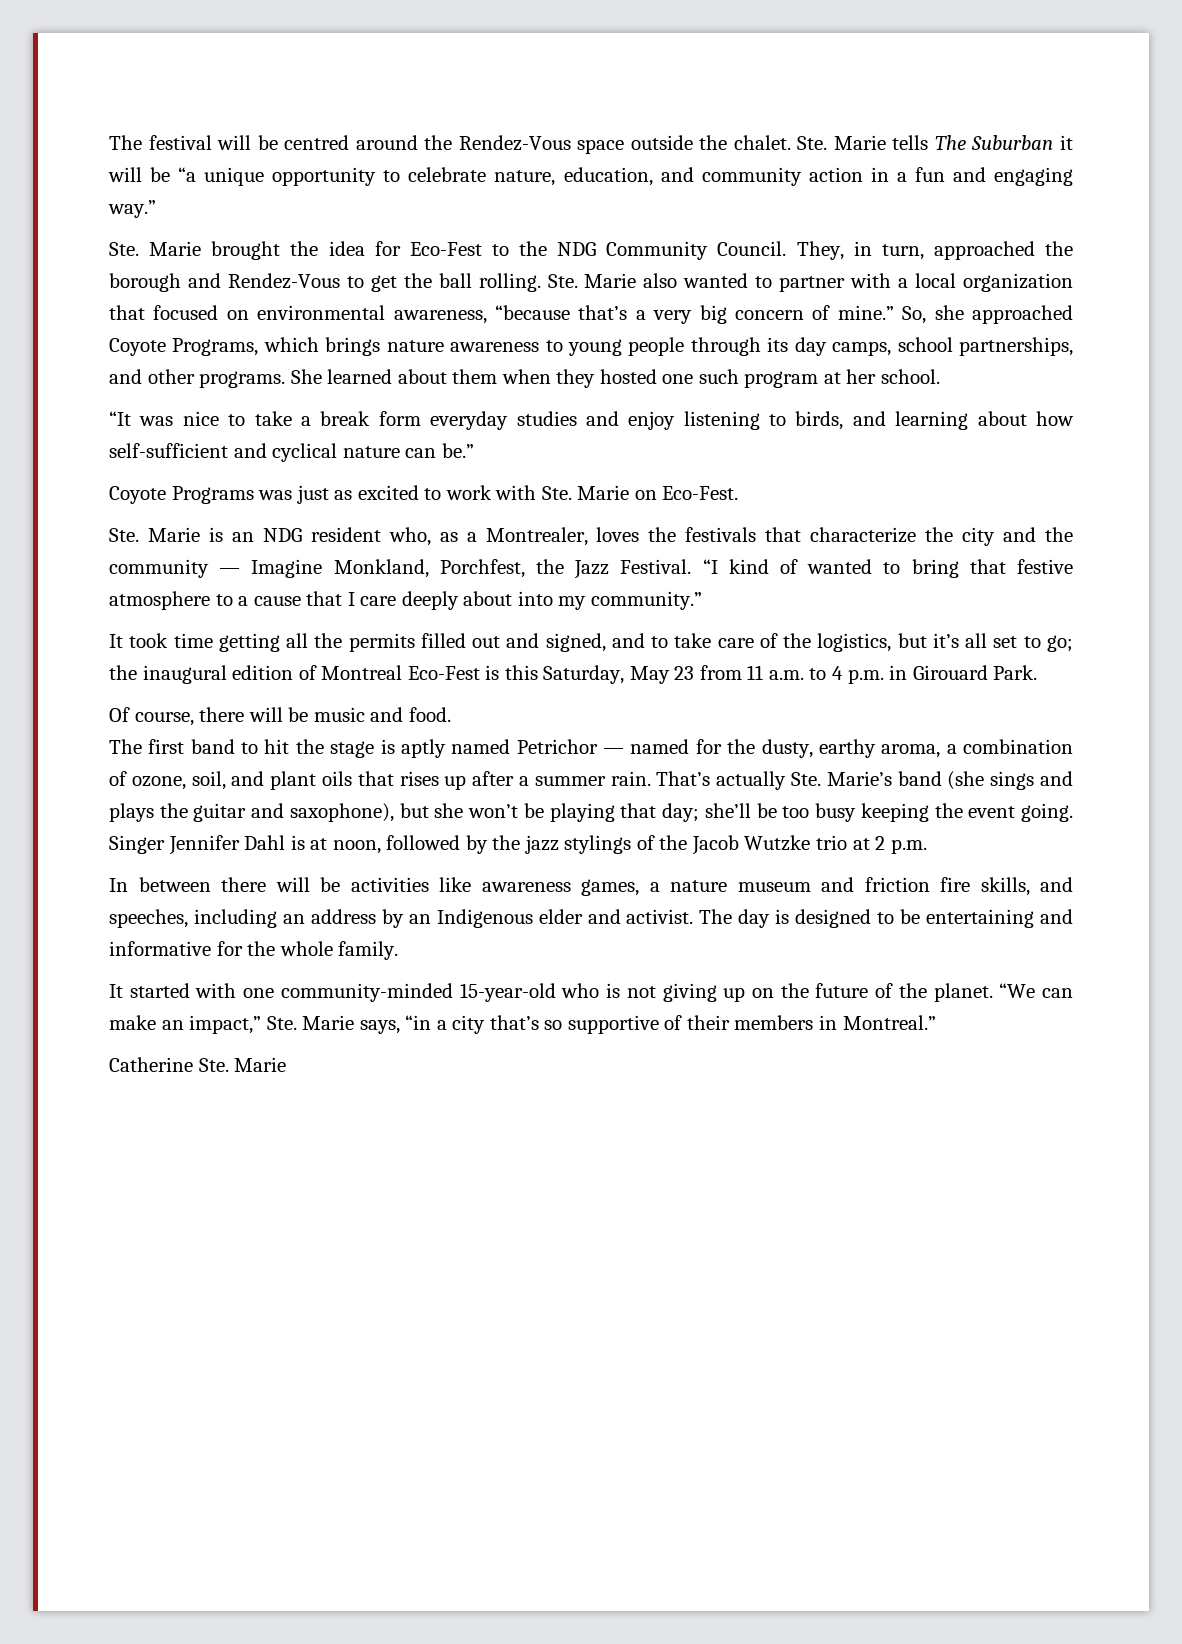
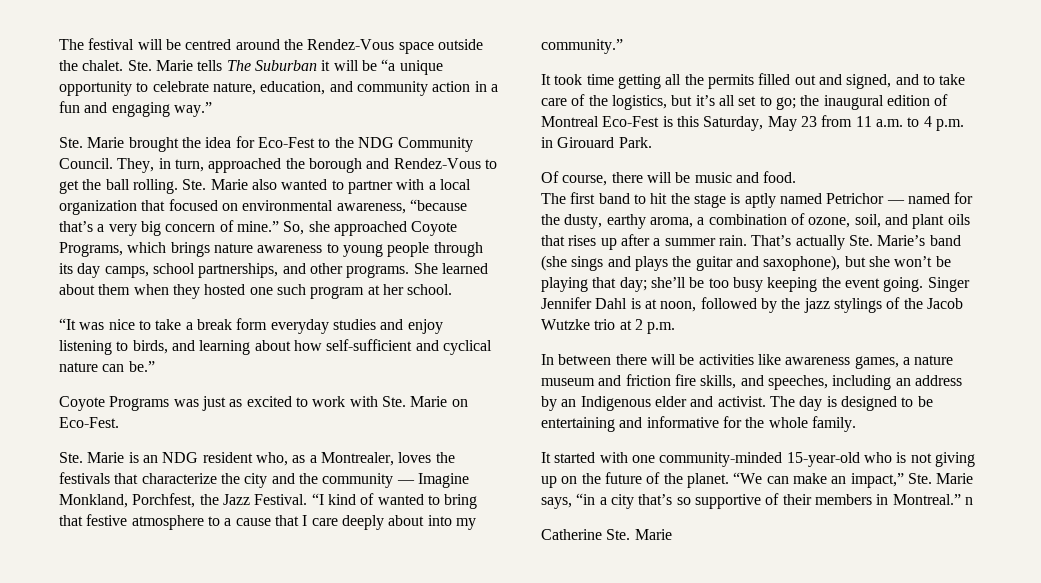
(936, 1022) none -> [964,497,973,505] n

